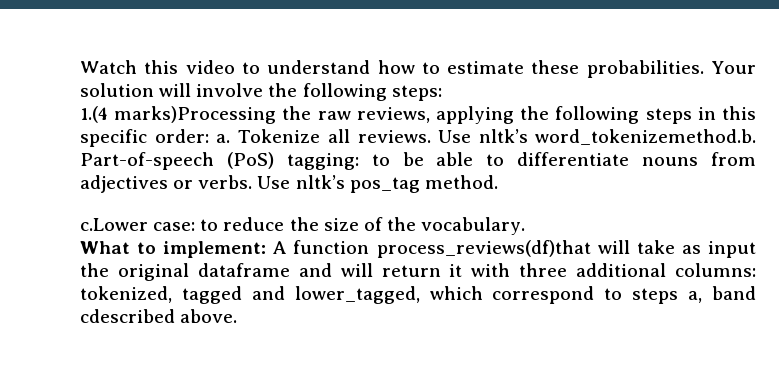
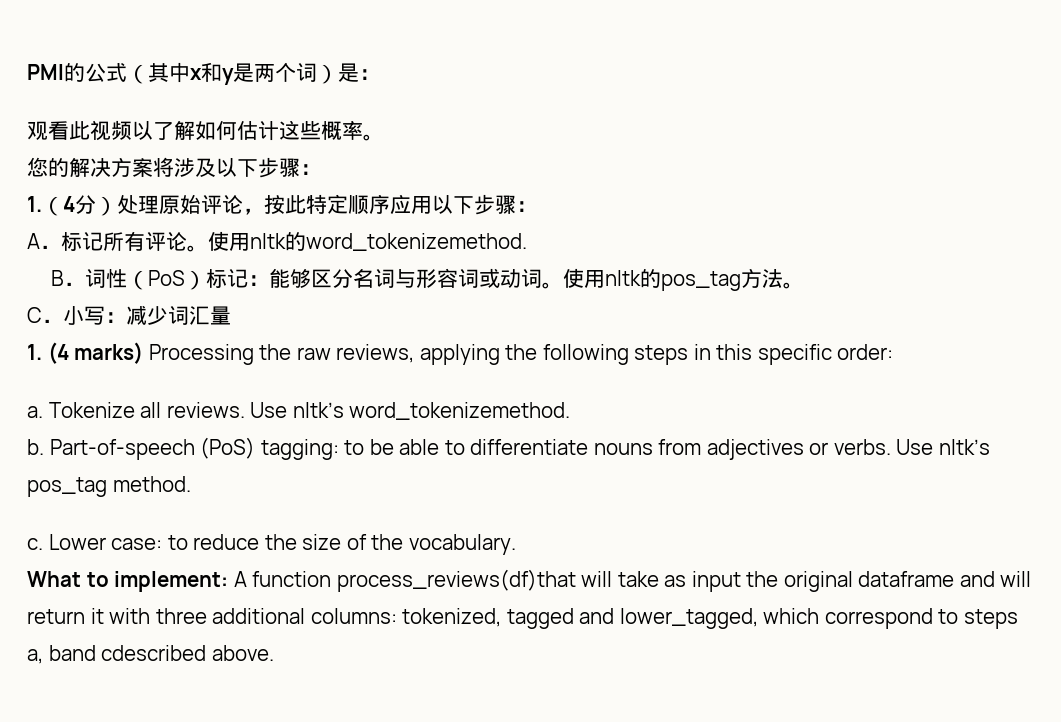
[80,60,757,78] [80,83,442,101] [80,106,277,124] Watch this video to understand how to estimate these probabilities. Your solution will involve the following steps: // 1.(4 marks)Processing -> [27,62,380,85] [27,120,384,141] [27,157,321,178] [27,194,537,216] [27,231,527,252] [51,268,805,291] [27,305,231,325] [27,342,254,365] PMI的公式（其中x和y是两个词）是： // 观看此视频以了解如何估计这些概率。 // 您的解决方案将涉及以下步骤： // 1.（4分）处理原始评论，按此特定顺序应用以下步骤： // A．标记所有评论。使用nltk的word_tokenizemethod. // B．词性（PoS）标记：能够区分名词与形容词或动词。使用nltk的pos_tag方法。 // C．小写：减少词汇量 // 1. (4 marks) Processing
(209, 136) none -> (894, 352) //
[535,129,756,145] word_tokenizemethod.b. -> [349,402,571,420] [27,439,44,455] word_tokenizemethod. // b.
[80,218,148,231] c.Lower -> [27,534,106,550] c. Lower

